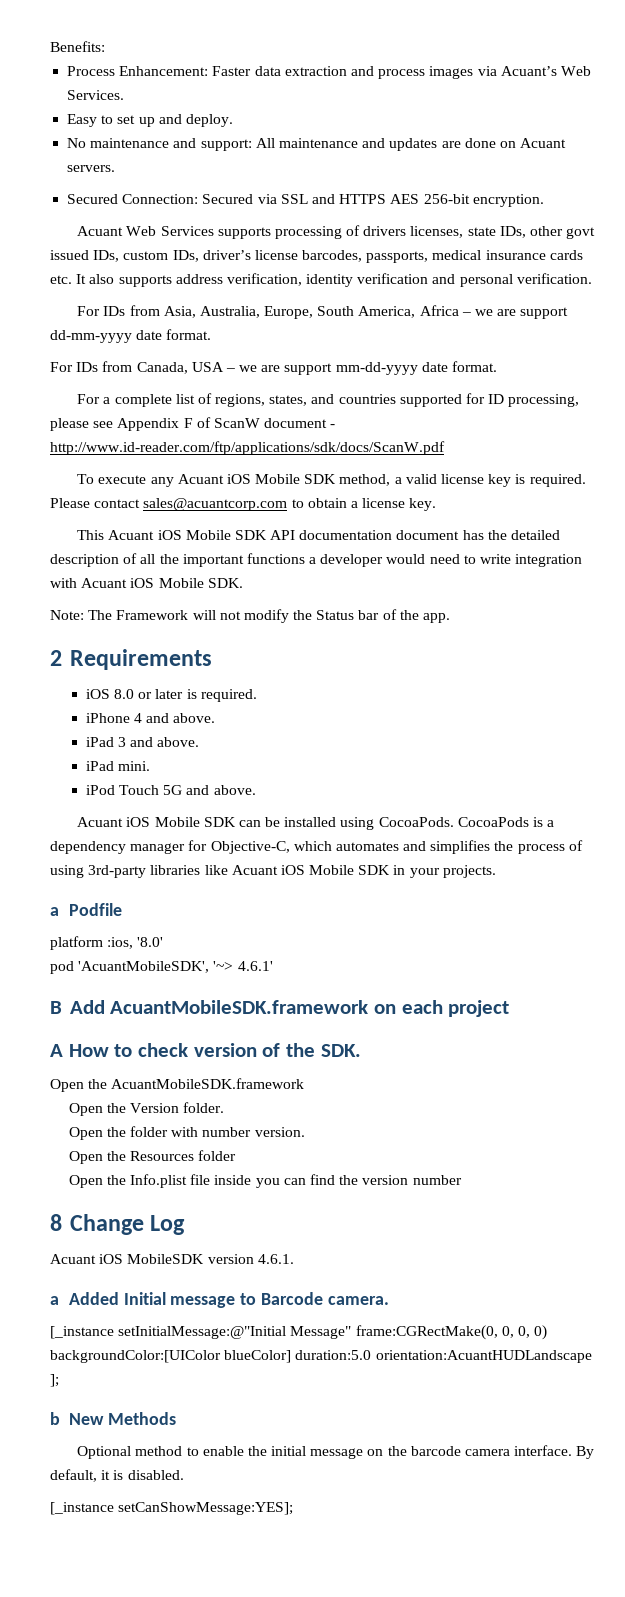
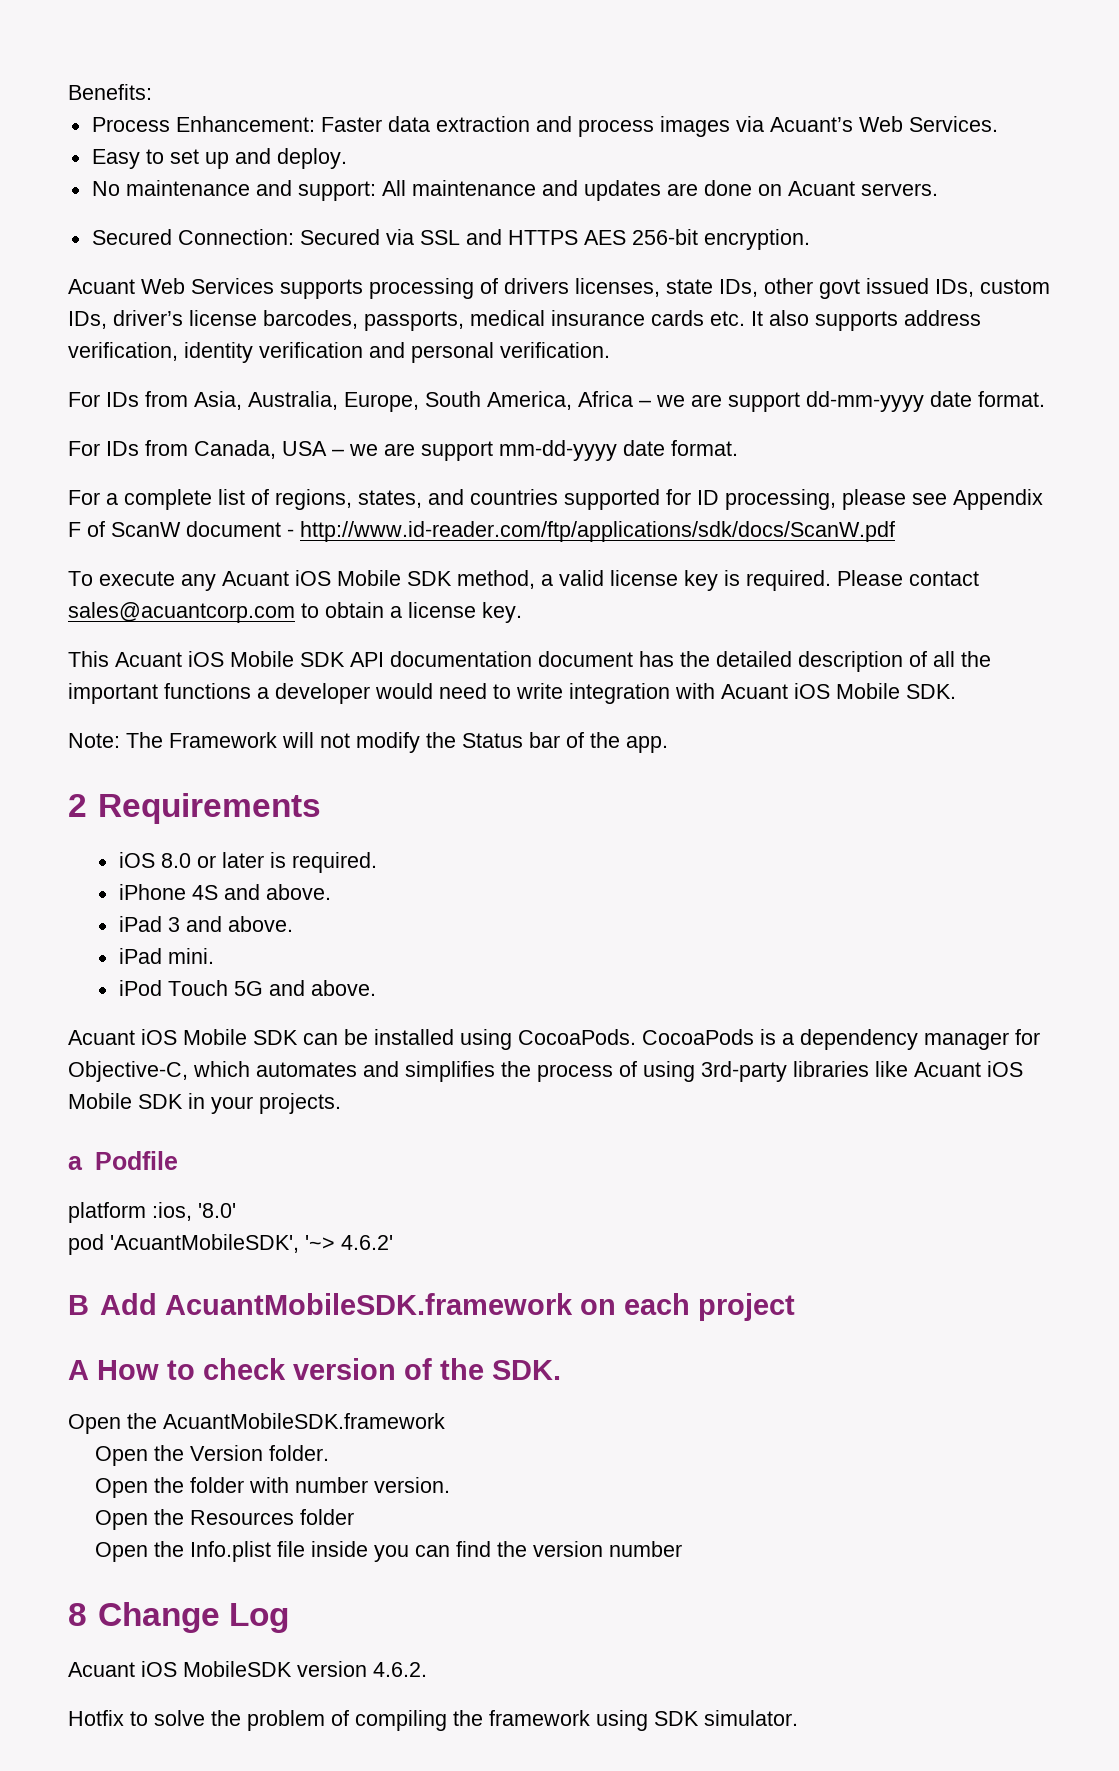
[133,713,142,723] 4 -> [191,885,218,900] 4S
[237,961,273,971] 4.6.1' -> [341,1235,393,1250] 4.6.2'
[257,1254,294,1264] [50,1292,390,1308] [50,1325,548,1340] [50,1350,592,1363] [50,1374,59,1387] [50,1412,176,1425] [77,1445,595,1459] [50,1469,184,1482] [50,1502,294,1515] 4.6.1. // a Added Initial message to Barcode camera. // [_instance setInitialMessage:@"Initial Message" frame:CGRectMake(0, 0, 0, 0) backgroundColor:[UIColor blueColor] duration:5.0 orientation:AcuantHUDLandscape ]; // b New Methods // Optional method to enable the initial message on the barcode camera interface. By default, it is disabled. // [_instance setCanShowMessage:YES]; -> [373,1662,427,1677] [68,1710,798,1731] 4.6.2. // Hotfix to solve the problem of compiling the framework using SDK simulator.

